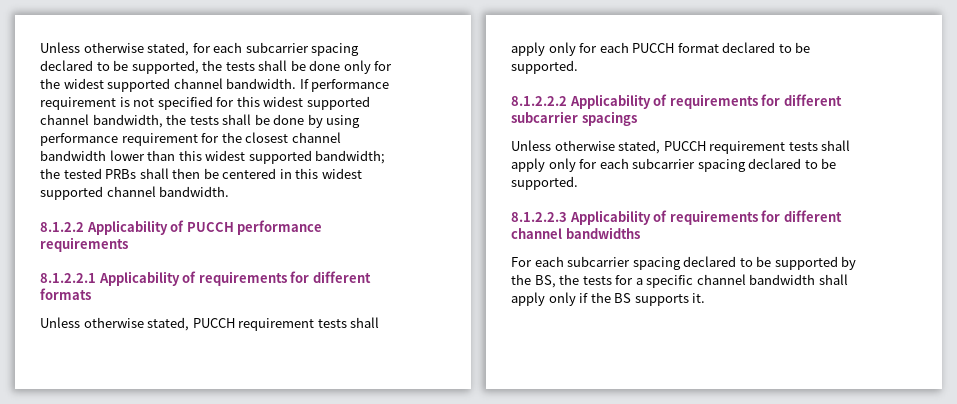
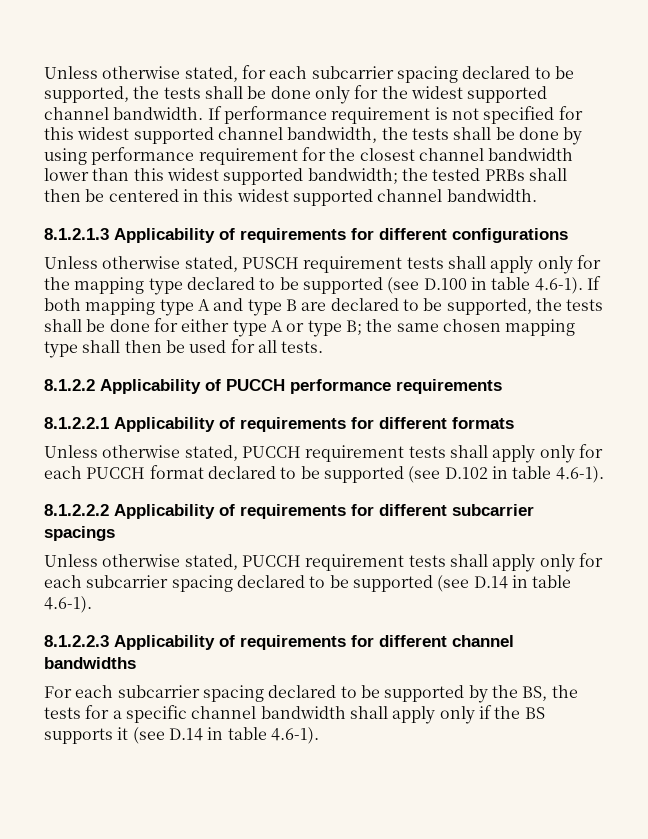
(230, 191) none -> [44,228,568,243] [44,255,601,274] [44,276,601,295] [44,298,604,316] [44,318,576,337] [44,339,324,358] // 8.1.2.1.3 Applicability of requirements for different configurations // Unless otherwise stated, PUSCH requirement tests shall apply only for the mapping type declared to be supported (see D.100 in table 4.6-1). If both mapping type A and type B are declared to be supported, the tests shall be done for either type A or type B; the same chosen mapping type shall then be used for all tests.
[511,60,578,74] supported. -> [323,466,604,483] supported (see D.102 in table 4.6-1).
[511,176,578,190] supported. -> [352,575,572,592] [44,596,92,613] supported (see D.14 in table 4.6-1).
[692,293,706,303] it. -> [117,727,319,744] it (see D.14 in table 4.6-1).

